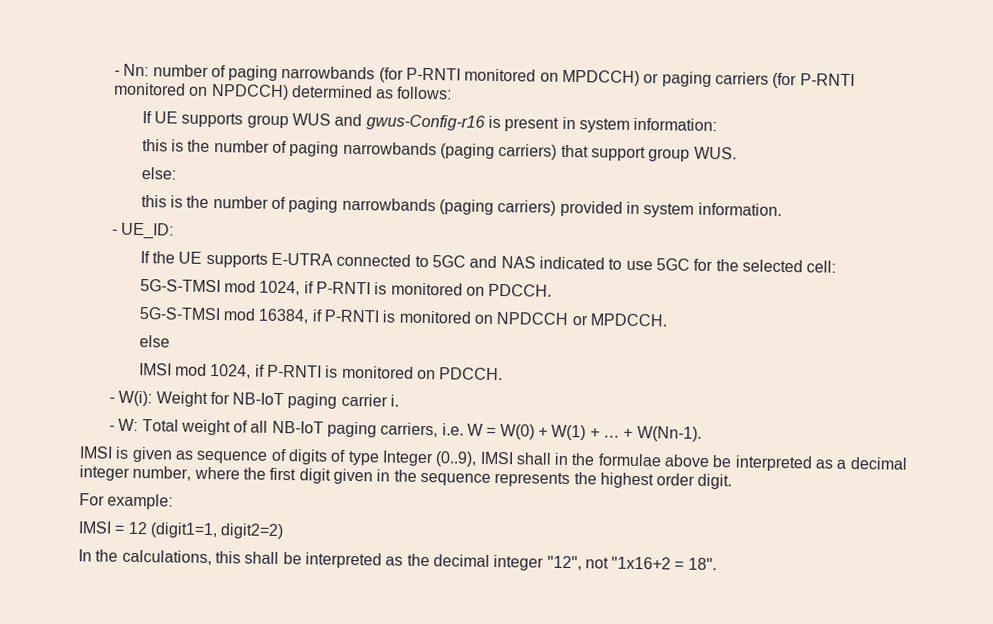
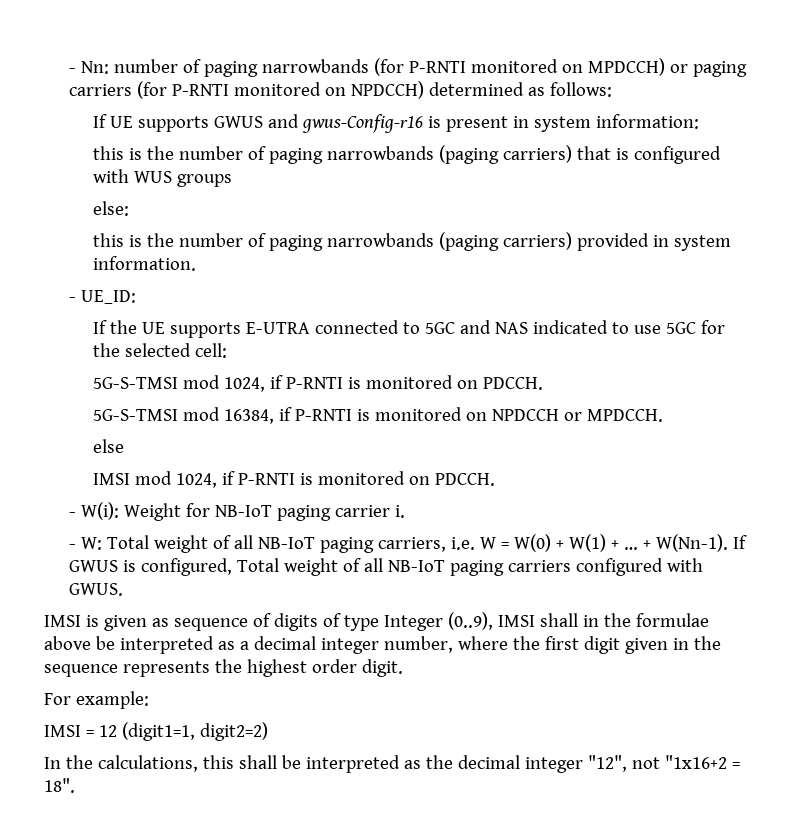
[246,113,331,129] group WUS -> [214,116,264,128] GWUS
[590,146,737,162] support group WUS. -> [616,146,722,164] [93,169,233,187] is configured with WUS groups
(702, 433) none -> [732,535,747,549] [68,558,703,576] [68,583,123,596] If GWUS is configured, Total weight of all NB-IoT paging carriers configured with GWUS.

